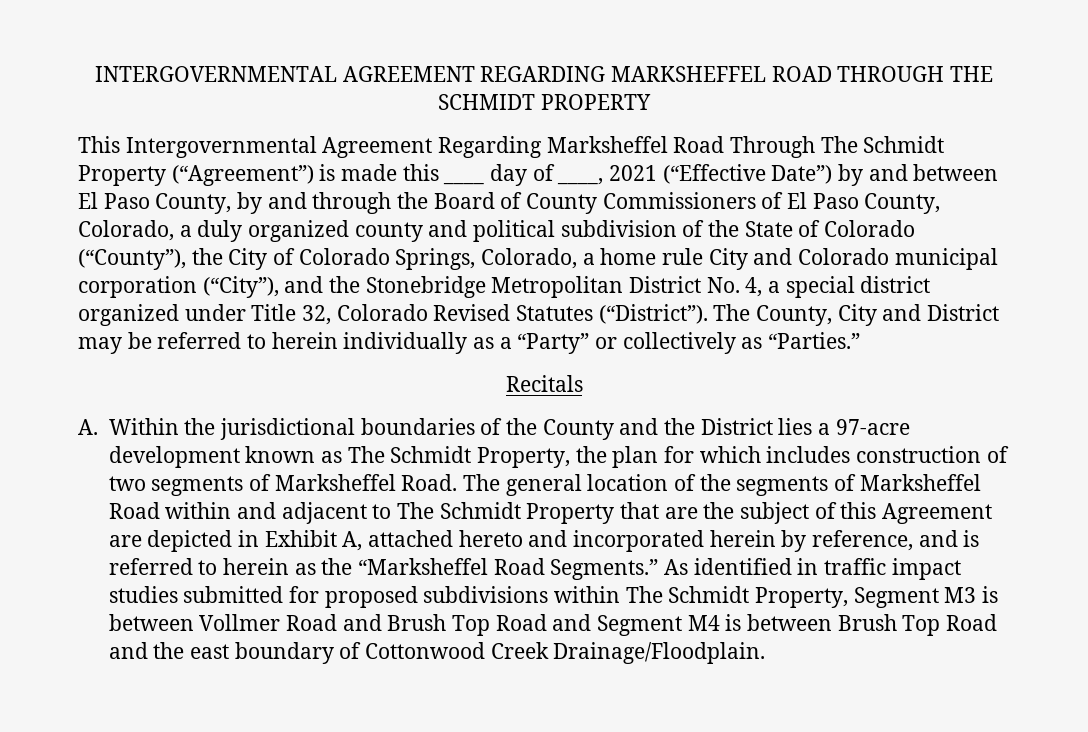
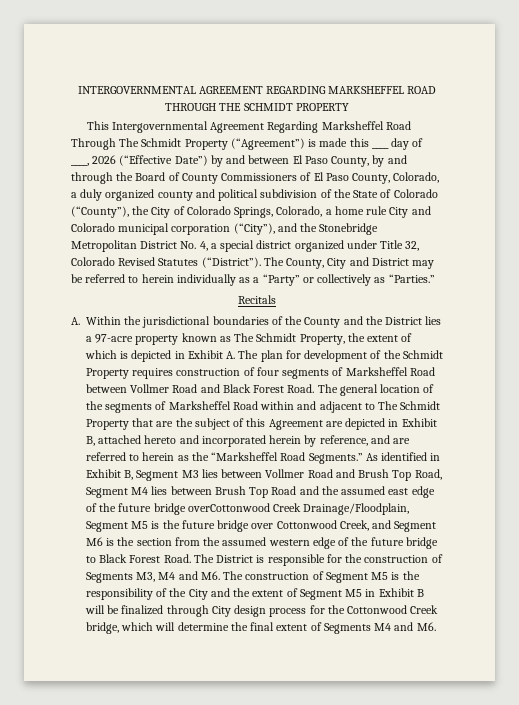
[609,165,658,181] 2021 -> [92,155,117,164] 2026
[108,446,240,468] development -> [135,335,179,345] property
[612,446,1009,468] [108,474,396,496] plan for which includes construction of two segments of Marksheffel -> [367,333,413,342] [85,350,443,362] [86,367,435,379] [86,384,285,393] extent of which is depicted in Exhibit A. The plan for development of the Schmidt Property requires construction of four segments of Marksheffel Road between Vollmer Road and Black Forest
[342,531,363,551] A, -> [86,436,95,446] B,
[963,530,980,547] is -> [393,438,411,444] are
[823,558,961,580] [108,586,848,608] traffic impact studies submitted for proposed subdivisions within The Schmidt Property, -> [86,469,134,480] Exhibit B,
[981,586,998,603] is -> [201,469,218,478] lies
[495,614,592,631] Road and -> [414,469,442,480] Road,
[725,614,742,631] is -> [151,486,168,495] lies
[189,642,766,664] east boundary of Cottonwood Creek Drainage/Floodplain. -> [341,486,435,498] [86,503,410,515] [86,520,437,532] [86,537,438,549] [86,554,443,566] [86,571,420,583] [86,588,424,600] [85,605,439,617] [86,622,436,634] assumed east edge of the future bridge overCottonwood Creek Drainage/Floodplain, Segment M5 is the future bridge over Cottonwood Creek, and Segment M6 is the section from the assumed western edge of the future bridge to Black Forest Road. The District is responsible for the construction of Segments M3, M4 and M6. The construction of Segment M5 is the responsibility of the City and the extent of Segment M5 in Exhibit B will be finalized through City design process for the Cottonwood Creek bridge, which will determine the final extent of Segments M4 and M6.

